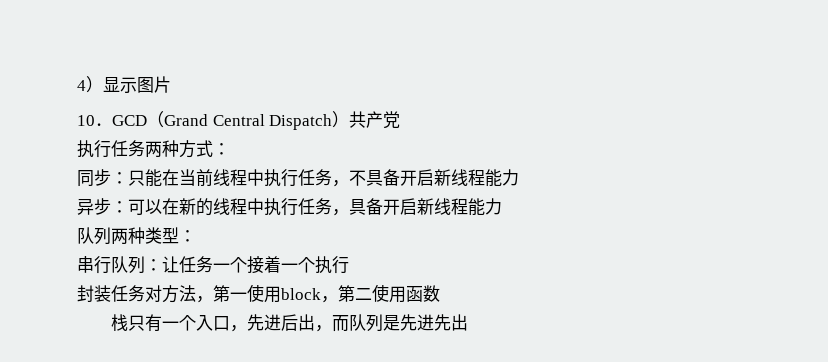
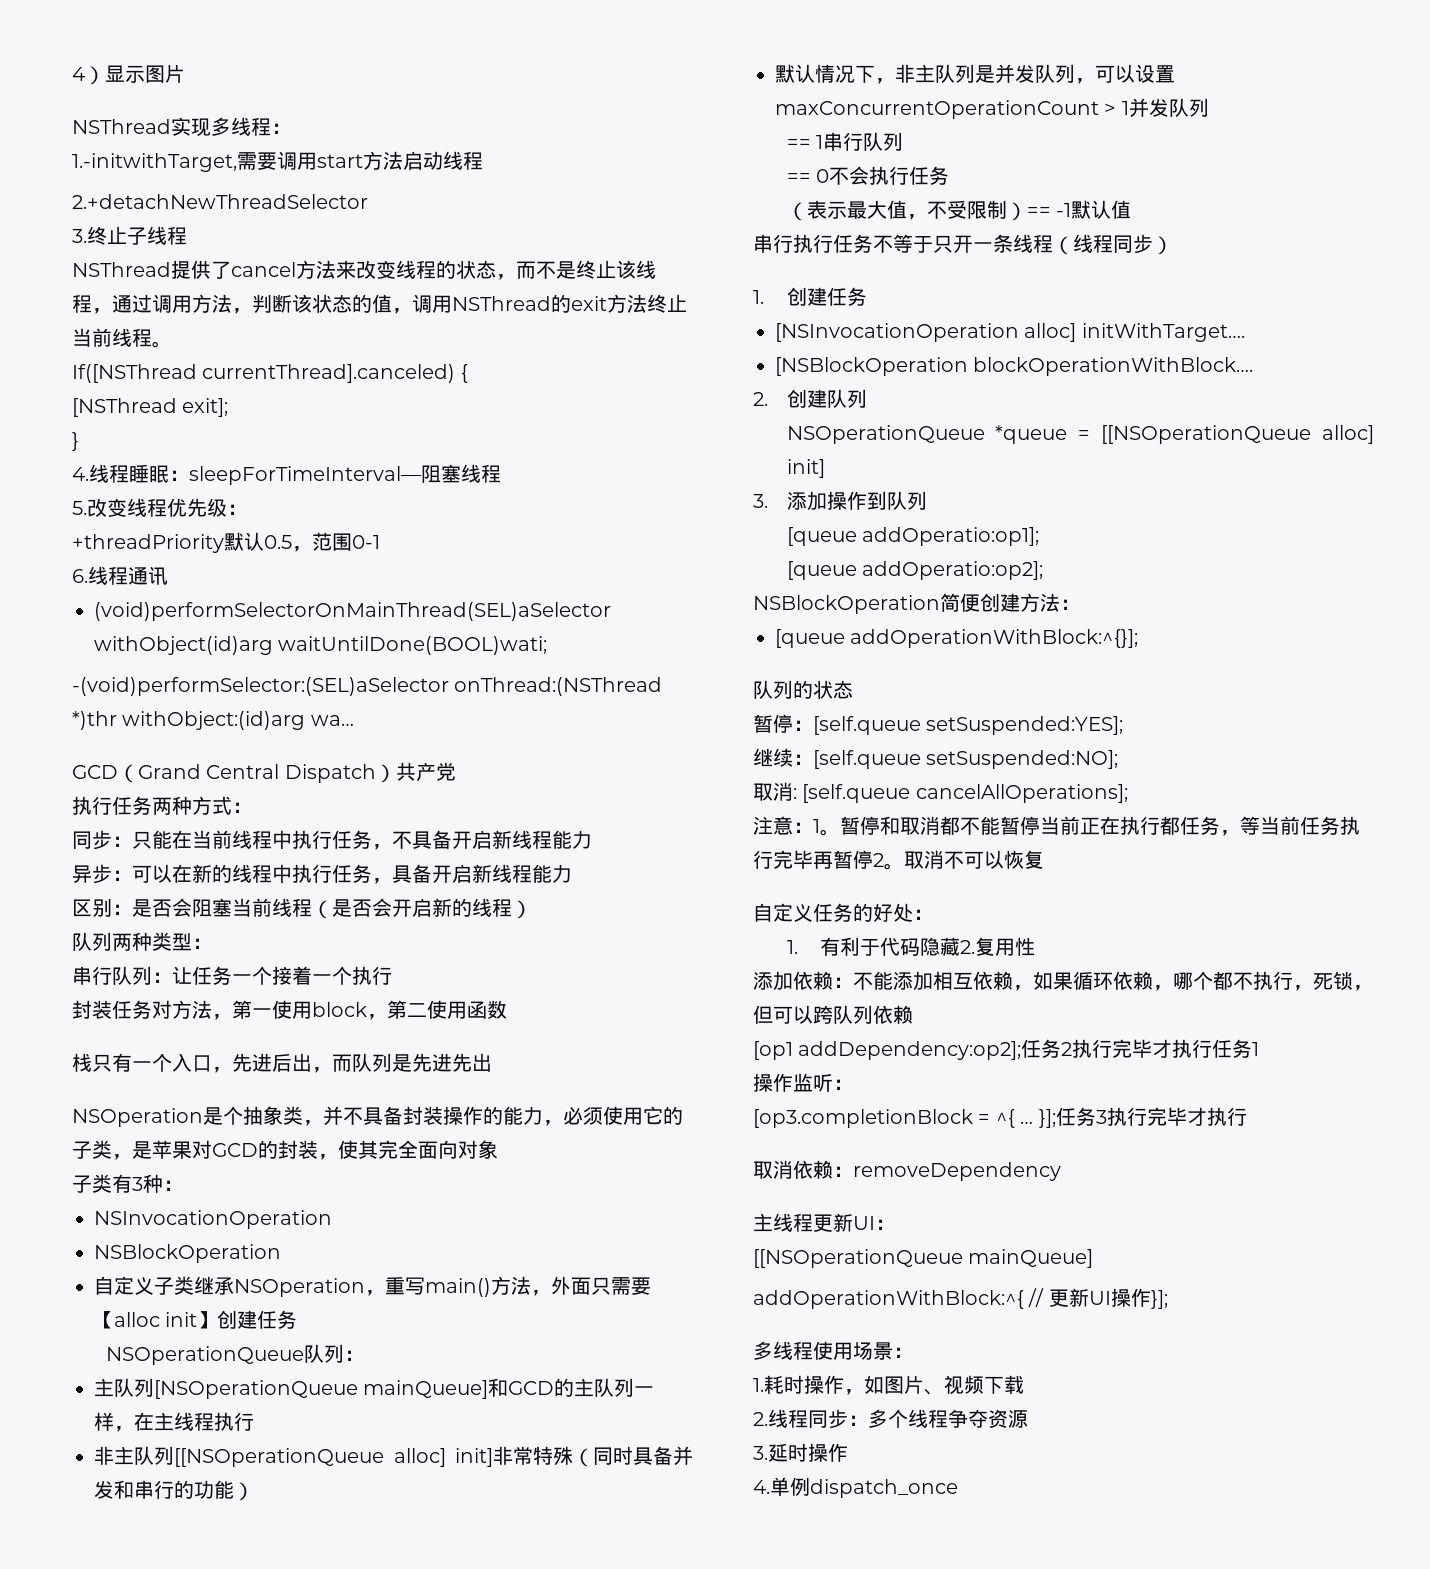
[77,115,112,126] 10． -> [72,117,291,137] [72,151,483,172] [72,194,368,209] [72,226,187,245] [72,260,656,280] [72,294,687,314] [72,328,172,348] [72,364,468,383] [72,398,229,417] [72,432,79,451] [72,464,501,485] [72,498,247,517] [72,532,380,553] [72,566,168,585] [94,602,611,621] [94,636,548,655] [72,677,663,696] [72,711,354,730] NSThread实现多线程： // 1.-initwithTarget,需要调用start方法启动线程 // 2.+detachNewThreadSelector // 3.终止子线程 // NSThread提供了cancel方法来改变线程的状态，而不是终止该线程，通过调用方法，判断该状态的值，调用NSThread的exit方法终止当前线程。 // If([NSThread currentThread].canceled) { // [NSThread exit]; // } // 4.线程睡眠：sleepForTimeInterval—阻塞线程 // 5.改变线程优先级： // +threadPriority默认0.5，范围0-1 // 6.线程通讯 // (void)performSelectorOnMainThread(SEL)aSelector withObject(id)arg waitUntilDone(BOOL)wati; // -(void)performSelector:(SEL)aSelector onThread:(NSThread *)thr withObject:(id)arg wa… //
(502, 206) none -> [72,898,532,919] // 区别：是否会阻塞当前线程（是否会开启新的线程）
(468, 322) none -> [72,1106,683,1127] [72,1140,498,1160] [72,1174,183,1193] [94,1210,332,1229] [94,1244,281,1263] [94,1276,651,1297] [94,1310,298,1329] [105,1344,364,1365] [94,1378,655,1399] [94,1412,254,1432] [94,1446,693,1467] [94,1480,254,1501] [775,64,1175,84] [775,98,1209,119] [786,132,903,151] [786,166,949,185] [786,200,1131,221] [753,234,1173,255] [753,287,867,306] [775,323,1245,342] [775,357,1254,376] [753,389,867,408] [786,425,1374,444] [786,459,825,478] [753,491,927,511] [786,527,1039,546] [786,561,1043,580] [753,593,1080,614] [775,629,1139,648] [753,680,853,699] [753,714,1124,735] [753,748,1119,769] [753,782,1128,803] [753,816,1360,836] [753,850,1044,870] [753,903,933,922] [786,937,1035,956] [753,971,1373,991] [753,1005,913,1024] [753,1039,1260,1060] [753,1073,853,1092] [753,1107,1247,1128] [753,1160,1061,1181] [753,1213,895,1232] [753,1249,1094,1268] [753,1288,1168,1309] [753,1341,913,1360] [753,1375,1024,1395] [753,1409,1028,1429] [753,1443,848,1462] [753,1477,958,1498] // NSOperation是个抽象类，并不具备封装操作的能力，必须使用它的子类，是苹果对GCD的封装，使其完全面向对象 // 子类有3种： // NSInvocationOperation // NSBlockOperation // 自定义子类继承NSOperation，重写main()方法，外面只需要【alloc init】创建任务 // NSOperationQueue队列： // 主队列[NSOperationQueue mainQueue]和GCD的主队列一样，在主线程执行 // 非主队列[[NSOperationQueue alloc] init]非常特殊（同时具备并发和串行的功能） // 默认情况下，非主队列是并发队列，可以设置maxConcurrentOperationCount > 1并发队列 // == 1串行队列 // == 0不会执行任务 // （表示最大值，不受限制）== -1默认值 // 串行执行任务不等于只开一条线程（线程同步） // 1.创建任务 // [NSInvocationOperation alloc] initWithTarget…. // [NSBlockOperation blockOperationWithBlock…. // 2.创建队列 // NSOperationQueue *queue = [[NSOperationQueue alloc] init] // 3.添加操作到队列 // [queue addOperatio:op1]; // [queue addOperatio:op2]; // NSBlockOperation简便创建方法： // [queue addOperationWithBlock:^{}]; // 队列的状态 // 暂停：[self.queue setSuspended:YES]; // 继续：[self.queue setSuspended:NO]; // 取消: [self.queue cancelAllOperations]; // 注意：1。暂停和取消都不能暂停当前正在执行都任务，等当前任务执行完毕再暂停2。取消不可以恢复 // 自定义任务的好处： // 1.有利于代码隐藏2.复用性 // 添加依赖：不能添加相互依赖，如果循环依赖，哪个都不执行，死锁，但可以跨队列依赖 // [op1 addDependency:op2];任务2执行完毕才执行任务1 // 操作监听： // [op3.completionBlock = ^{ … }];任务3执行完毕才执行 // 取消依赖：removeDependency // 主线程更新UI： // [[NSOperationQueue mainQueue] // addOperationWithBlock:^{ // 更新UI操作}]; // 多线程使用场景： // 1.耗时操作，如图片、视频下载 // 2.线程同步：多个线程争夺资源 // 3.延时操作 // 4.单例dispatch_once

